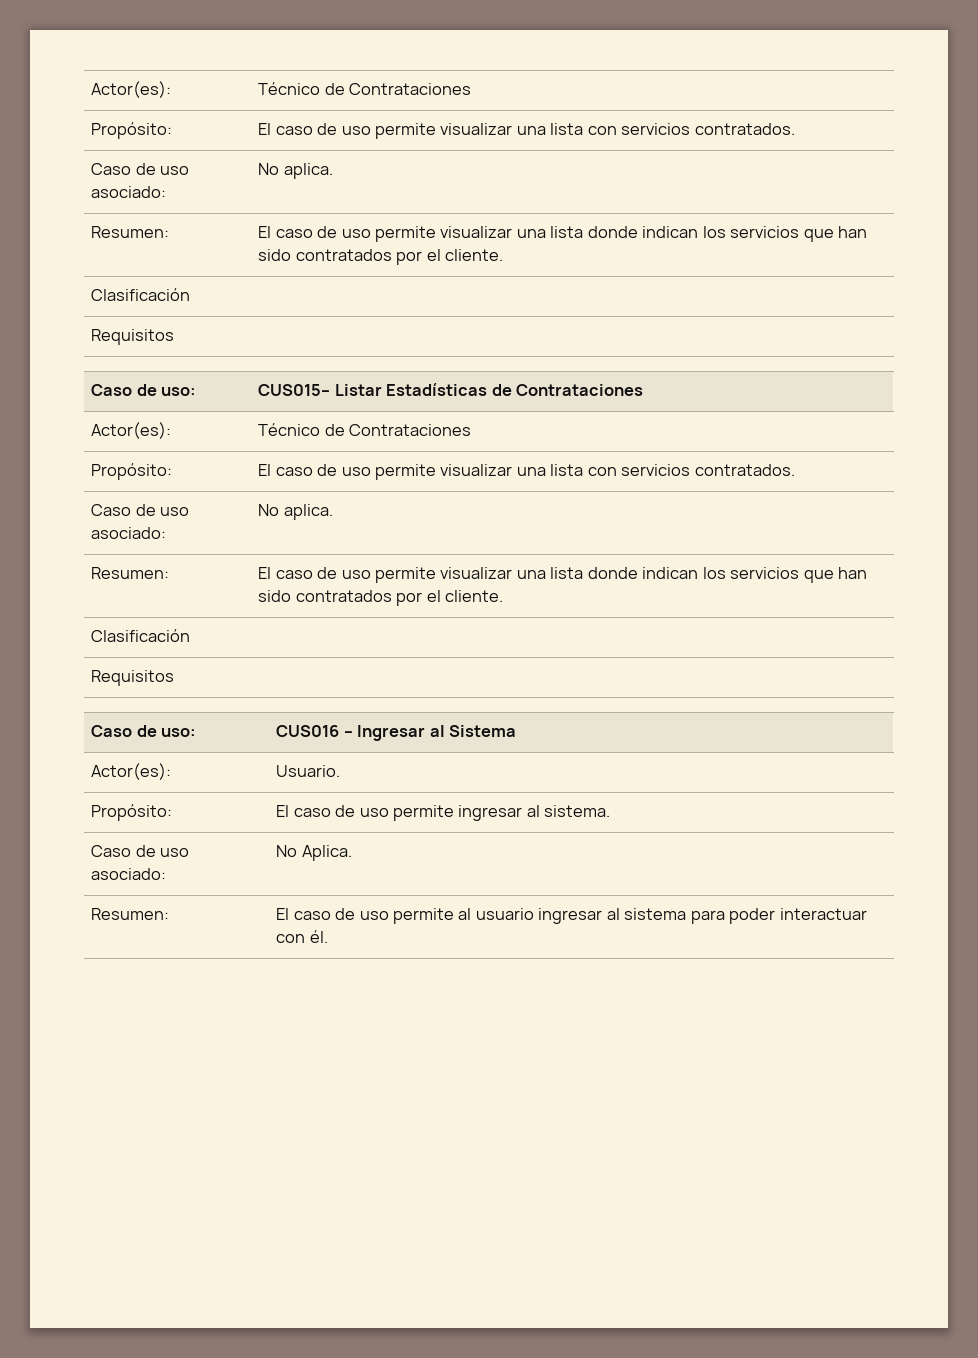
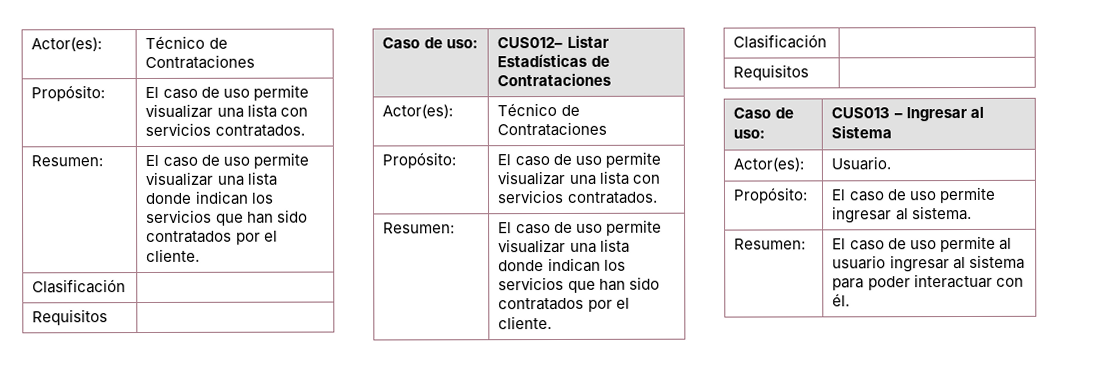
[91,163,190,175] [91,186,167,198] [258,163,333,179] // Caso de uso asociado: | No aplica. -> (305, 130) none
[258,384,331,396] CUS015– -> [497,36,564,49] CUS012–
[91,504,190,516] [91,527,167,539] [258,504,333,520] // Caso de uso asociado: | No aplica. -> (658, 197) none
[276,725,340,737] CUS016 -> [831,107,891,119] CUS013
[91,845,190,857] [91,868,167,880] [276,845,352,861] // Caso de uso asociado: | No Aplica. -> (972, 213) none

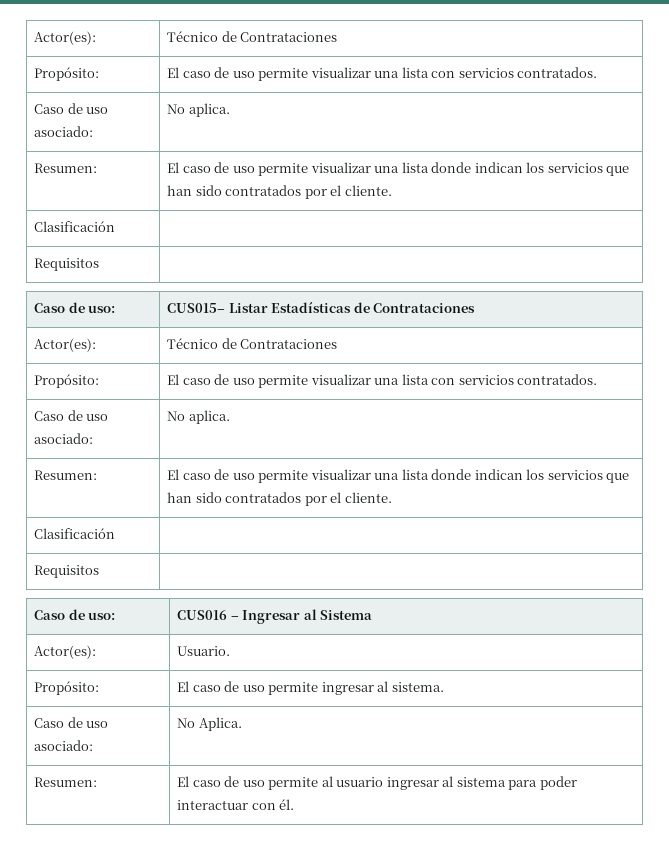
(305, 130) none -> [34,103,109,114] [34,126,94,137] [167,103,230,117] // Caso de uso asociado: | No aplica.
[497,36,564,49] CUS012– -> [167,303,226,313] CUS015–
(658, 197) none -> [34,410,109,421] [34,433,94,444] [167,410,230,424] // Caso de uso asociado: | No aplica.
[831,107,891,119] CUS013 -> [177,610,228,620] CUS016
(972, 213) none -> [34,717,109,728] [34,740,94,751] [177,717,242,731] // Caso de uso asociado: | No Aplica.

